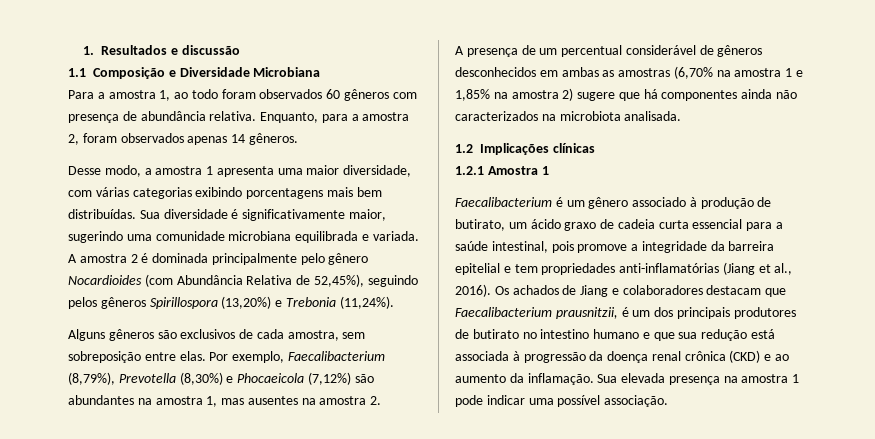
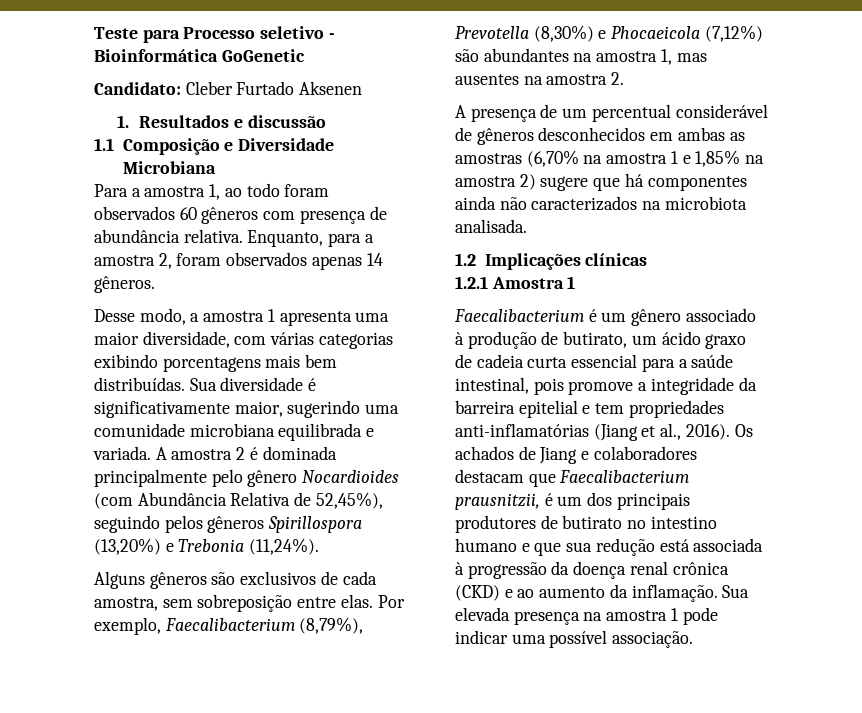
(83, 50) none -> [94,26,335,43] [94,49,305,62] [94,81,363,95] Teste para Processo seletivo - Bioinformática GoGenetic // Candidato: Cleber Furtado Aksenen //

